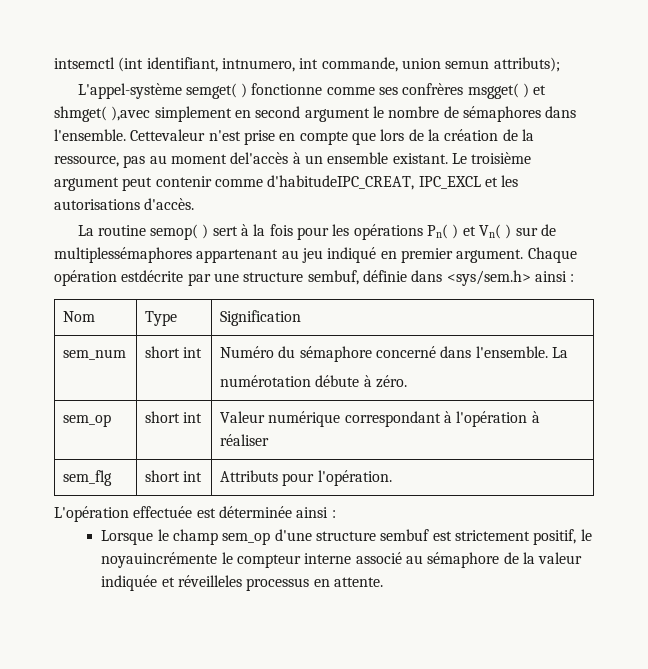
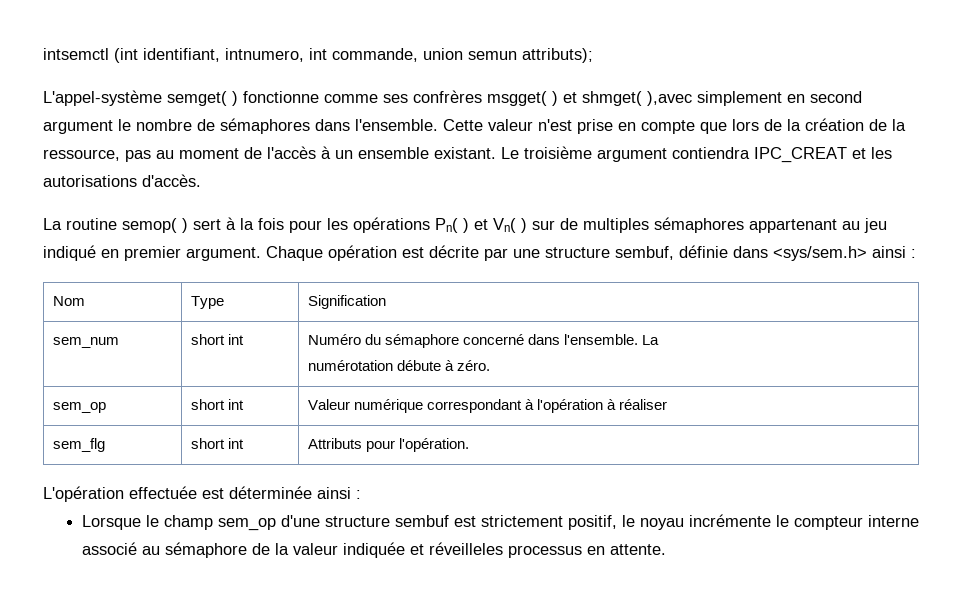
[130,129,206,141] Cettevaleur -> [443,119,533,131] Cette valeur
[230,152,289,164] del'accès -> [244,146,316,159] de l'accès
[122,175,481,191] peut contenir comme d'habitudeIPC_CREAT, IPC_EXCL -> [672,147,847,163] contiendra IPC_CREAT
[54,247,192,263] multiplessémaphores -> [583,217,744,233] multiples sémaphores
[121,270,184,282] estdécrite -> [402,245,479,258] est décrite
[101,552,218,568] noyauincrémente -> [639,514,771,530] noyau incrémente

